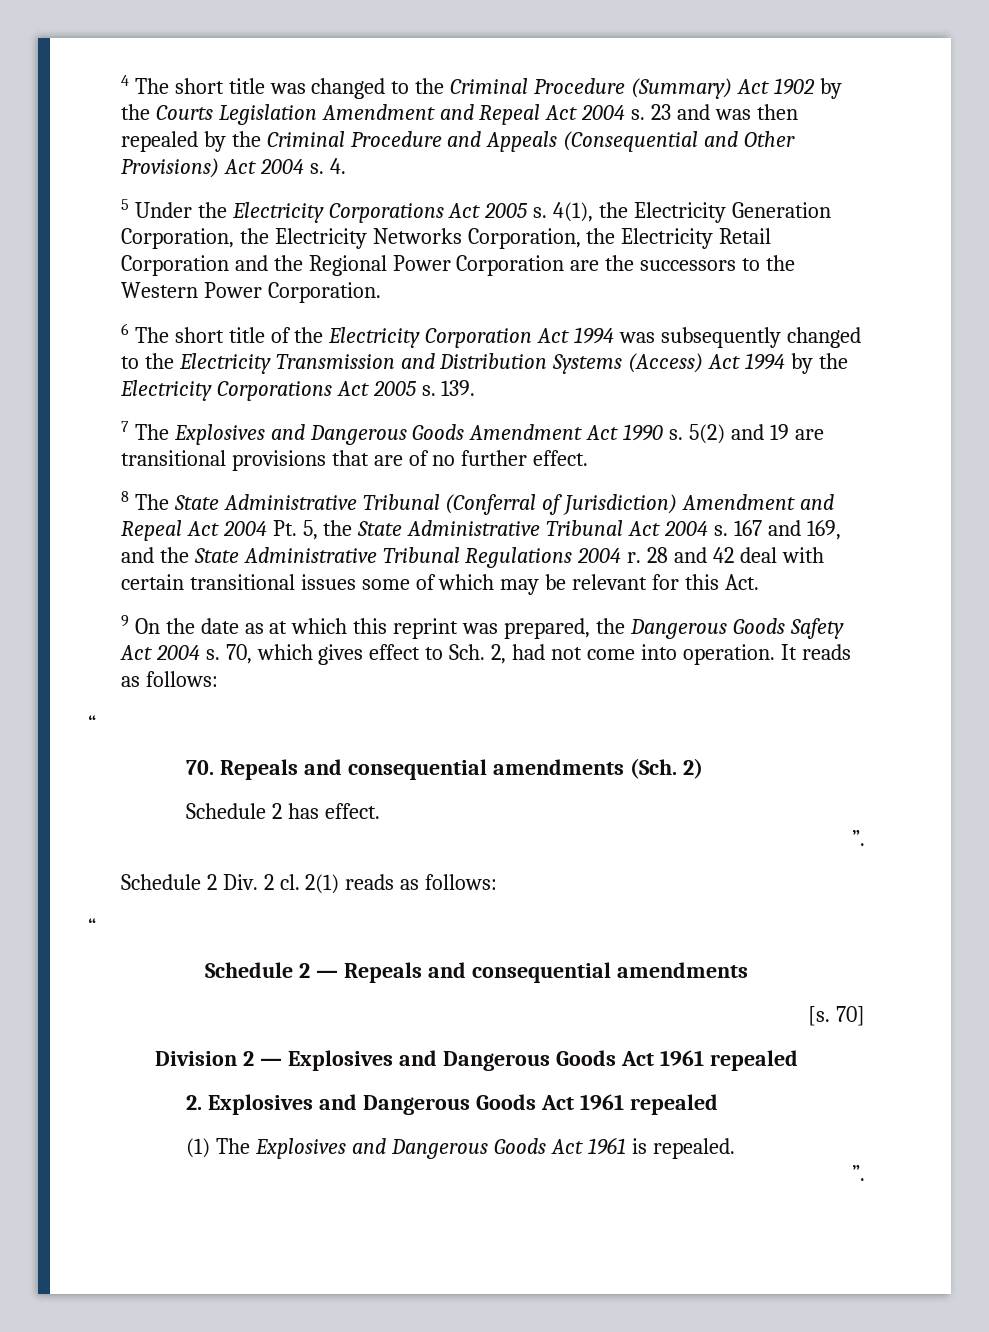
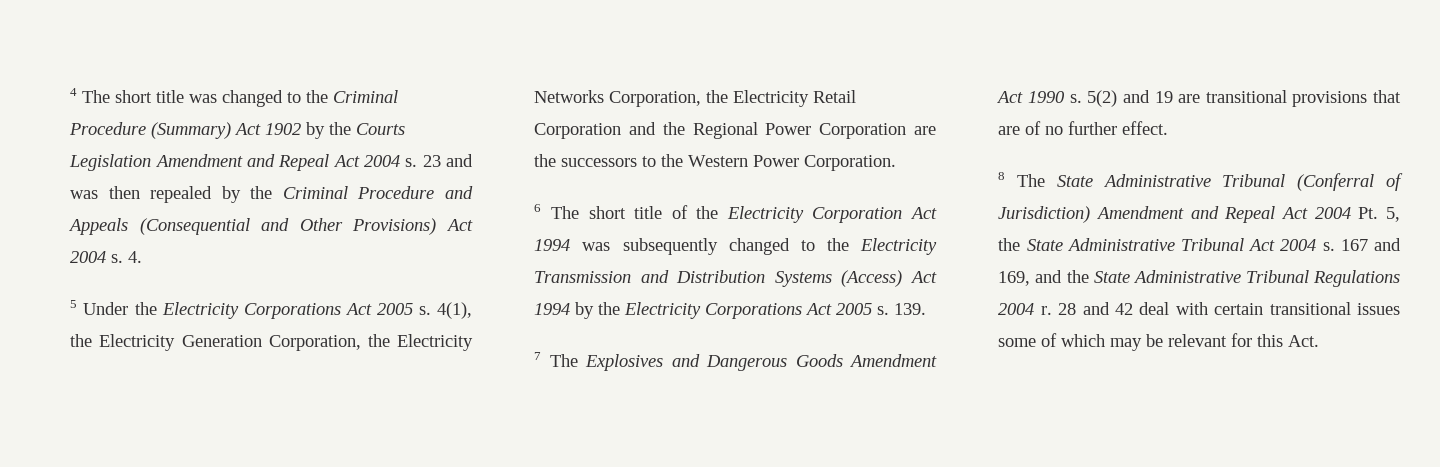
[120,615,844,639] [119,644,851,665] [120,671,218,687] [88,715,96,731] [186,758,703,780] [186,803,381,819] [852,830,865,846] [120,874,498,894] [88,918,96,934] [205,962,748,983] [808,1006,865,1026] [155,1050,798,1071] [186,1094,718,1115] [186,1137,735,1159] [852,1165,865,1181] // 9 On the date as at which this reprint was prepared, the Dangerous Goods Safety Act 2004 s. 70, which gives effect to Sch. 2, had not come into operation. It reads as follows: // “ // 70. Repeals and consequential amendments (Sch. 2) // Schedule 2 has effect. // ”. // Schedule 2 Div. 2 cl. 2(1) reads as follows: // “ // Schedule 2 — Repeals and consequential amendments // [s. 70] // Division 2 — Explosives and Dangerous Goods Act 1961 repealed // 2. Explosives and Dangerous Goods Act 1961 repealed // (1) The Explosives and Dangerous Goods Act 1961 is repealed. // ”. -> (1320, 341) none

